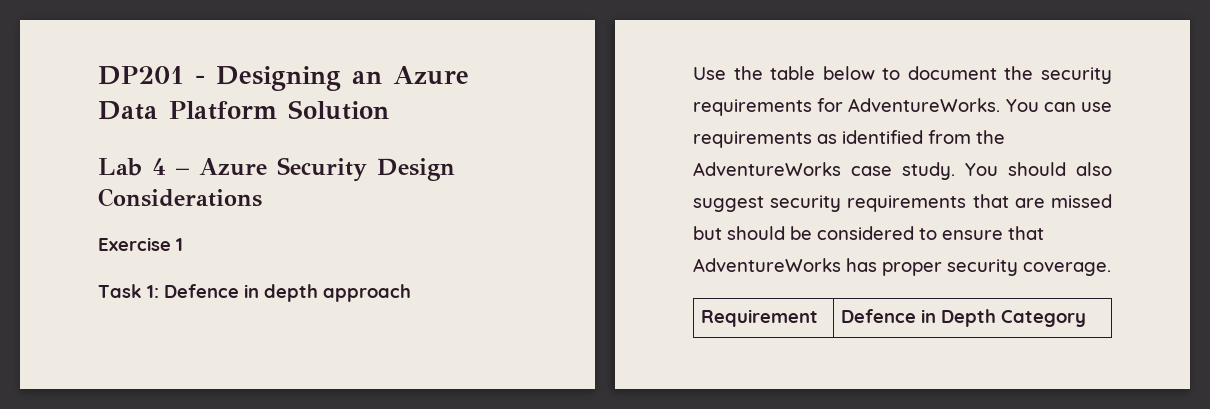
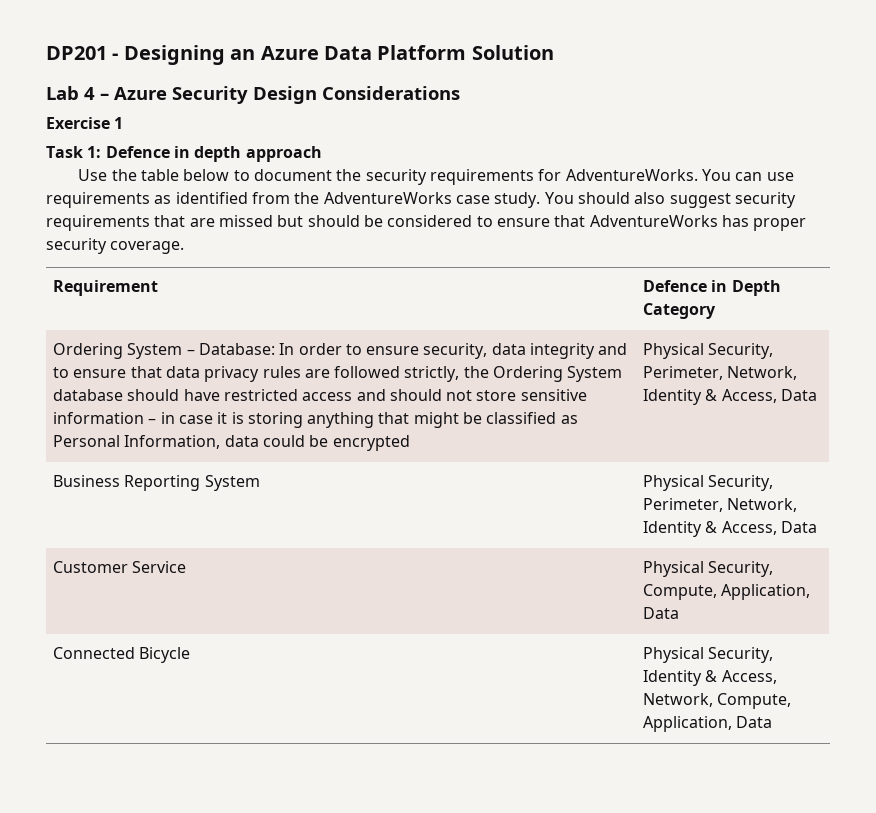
(1087, 318) none -> [52,343,628,359] [52,366,623,382] [52,389,587,401] [52,412,578,428] [52,435,410,451] [642,343,774,359] [642,366,798,380] [642,389,817,405] [52,475,260,491] [642,475,774,491] [642,498,798,512] [642,521,817,537] [52,561,187,573] [642,561,774,577] [642,584,811,600] [642,607,679,619] [52,647,191,663] [642,647,774,663] [642,670,777,686] [642,693,792,709] [642,716,773,732] // Ordering System – Database: In order to ensure security, data integrity and to ensure that data privacy rules are followed strictly, the Ordering System database should have restricted access and should not store sensitive information – in case it is storing anything that might be classified as Personal Information, data could be encrypted | Physical Security, Perimeter, Network, Identity & Access, Data // Business Reporting System | Physical Security, Perimeter, Network, Identity & Access, Data // Customer Service | Physical Security, Compute, Application, Data // Connected Bicycle | Physical Security, Identity & Access, Network, Compute, Application, Data

